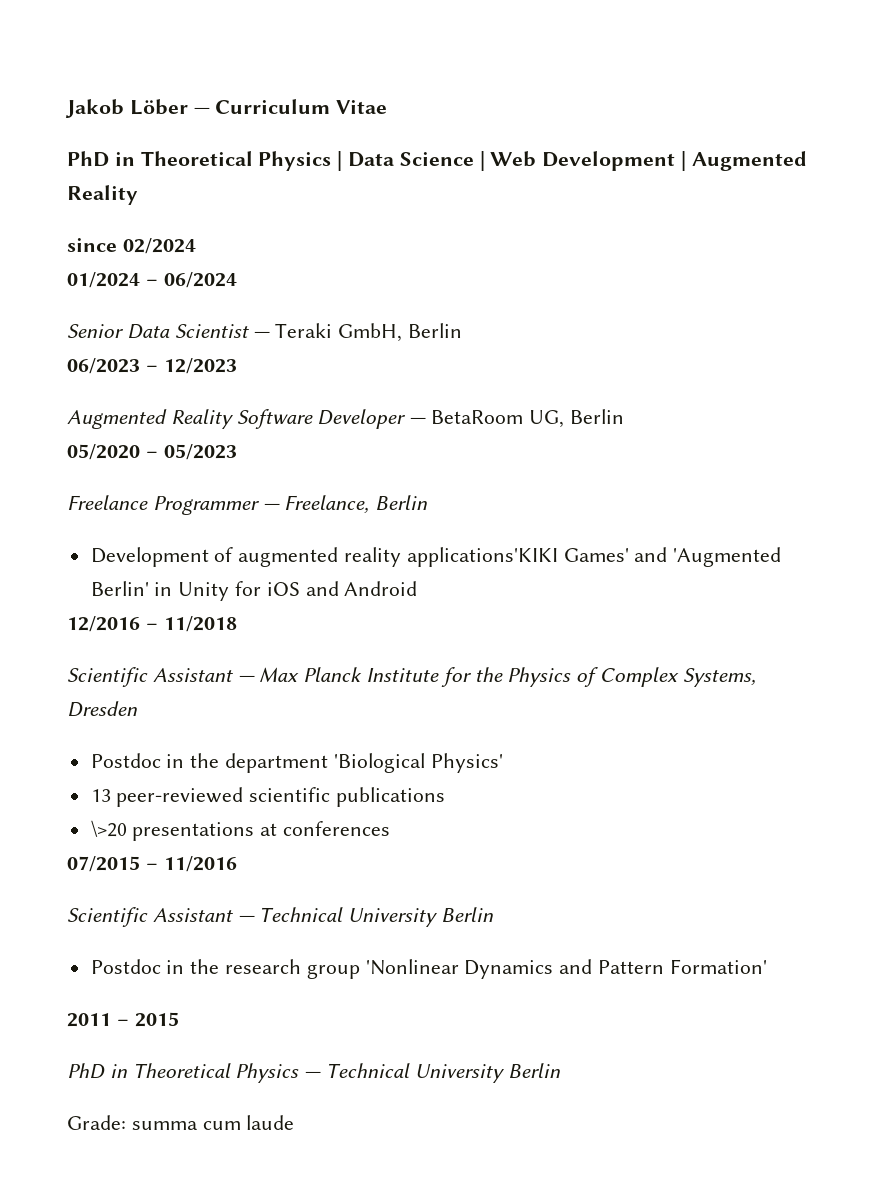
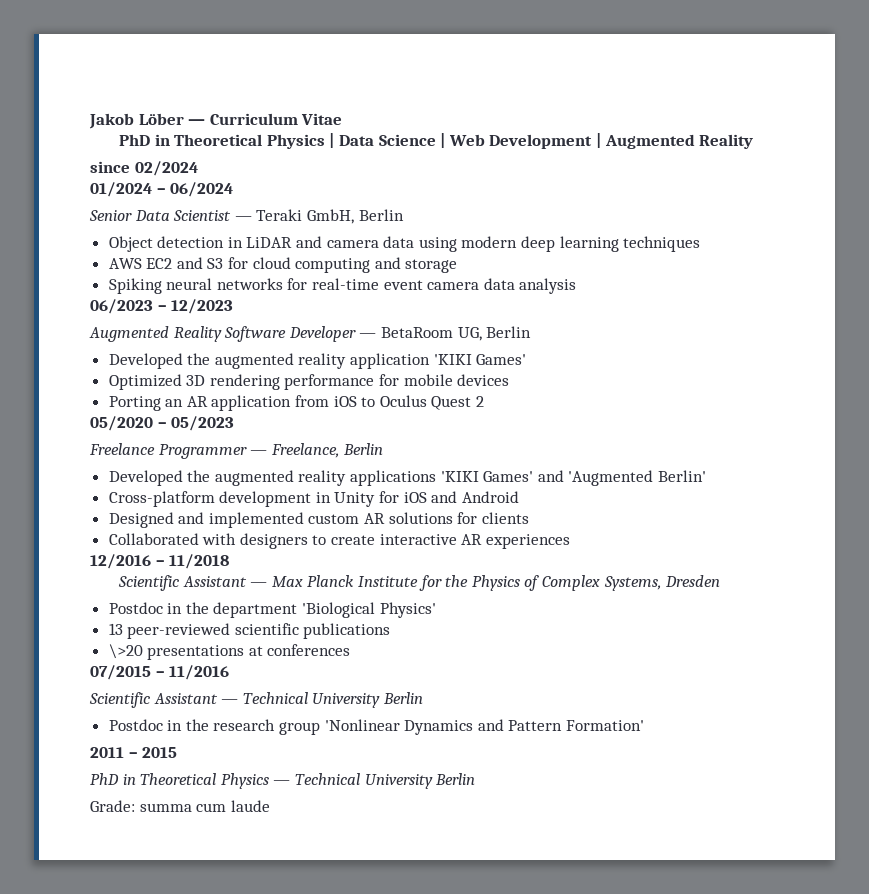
(462, 330) none -> [108,236,701,252] [108,257,458,273] [108,278,577,294] // Object detection in LiDAR and camera data using modern deep learning techniques // AWS EC2 and S3 for cloud computing and storage // Spiking neural networks for real-time event camera data analysis
(624, 416) none -> [108,353,527,369] [108,374,510,390] [108,395,485,411] // Developed the augmented reality application 'KIKI Games' // Optimized 3D rendering performance for mobile devices // Porting an AR application from iOS to Oculus Quest 2
[90,547,558,567] Development of augmented reality applications'KIKI -> [108,470,479,486] Developed the augmented reality applications 'KIKI
(149, 588) none -> [108,491,312,507] // Cross-platform development
(418, 588) none -> [108,512,529,528] [108,533,570,549] // Designed and implemented custom AR solutions for clients // Collaborated with designers to create interactive AR experiences

